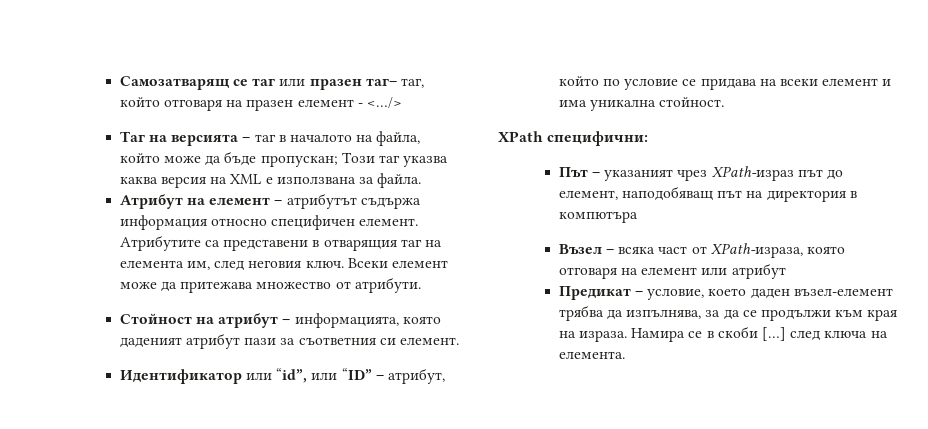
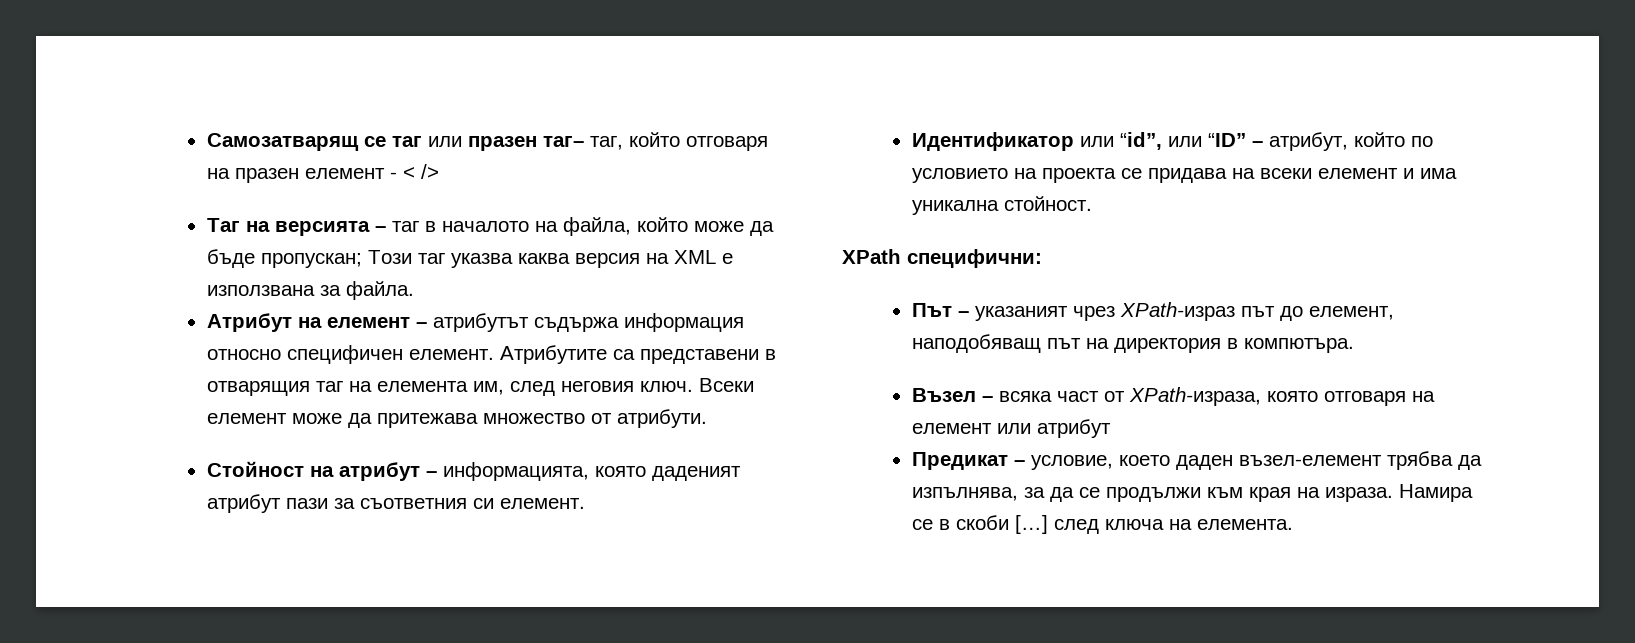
[367,97,403,108] <…/> -> [402,164,439,179] < />
[624,79,679,90] условие -> [911,168,1116,183] условието на проекта
[558,211,638,223] компютъра -> [1243,338,1354,353] компютъра.

